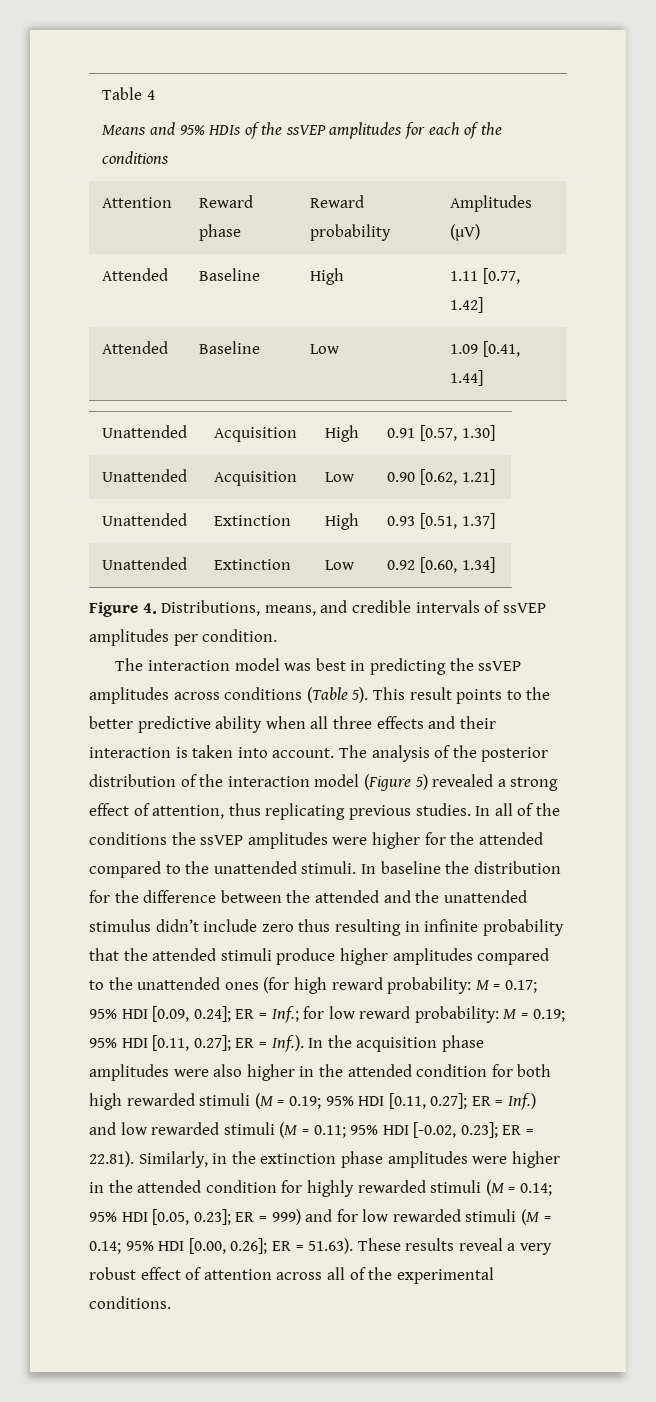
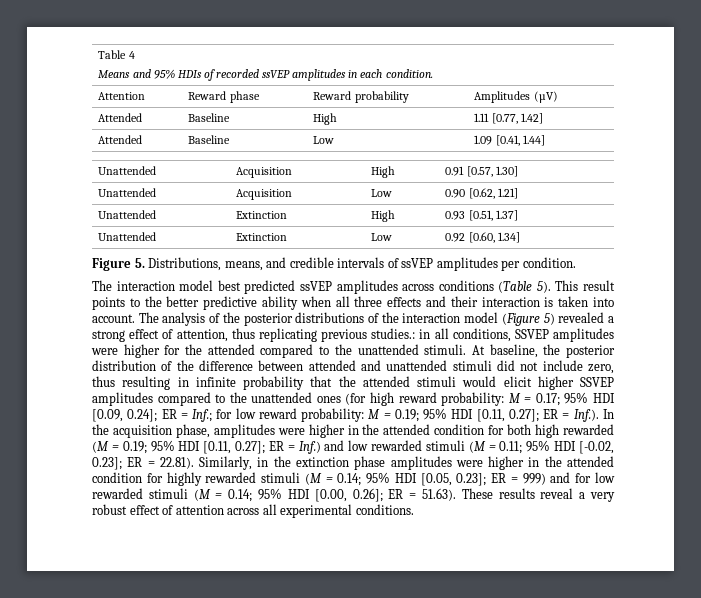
[261,122,502,139] [102,151,170,164] the ssVEP amplitudes for each of the conditions -> [215,69,433,81] recorded ssVEP amplitudes in each condition.
[142,603,157,614] 4. -> [134,258,145,268] 5.
[284,658,474,675] was best in predicting the -> [217,280,296,294] best predicted
[89,774,176,787] distribution -> [295,312,365,323] distributions
[415,803,560,816] [89,832,244,845] studies. In all of the conditions the ssVEP -> [371,328,549,342] studies.: in all conditions, SSVEP
[360,861,561,874] [89,890,110,903] In baseline the distribution for -> [471,344,615,358] [92,360,173,371] At baseline, the posterior distribution of
[286,890,311,903] the -> (304, 365) none
[415,890,527,903] [89,919,294,932] the unattended stimulus didn’t include zero -> [386,360,614,374] unattended stimuli did not include zero,
[276,948,388,965] produce higher -> [462,376,614,390] would elicit higher SSVEP
[441,1035,484,1052] [89,1064,243,1081] phase amplitudes were also -> [175,424,305,438] phase, amplitudes were
[199,1093,251,1106] stimuli -> (614, 429) none
[349,1267,393,1280] of the -> (277, 509) none

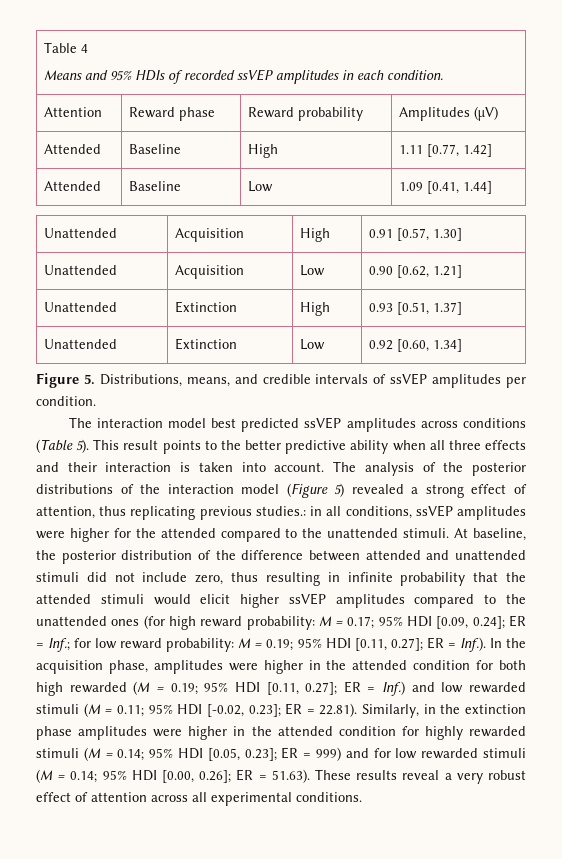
[514,329,549,339] SSVEP -> [415,505,453,517] ssVEP
[580,377,614,387] SSVEP -> [288,593,326,605] ssVEP

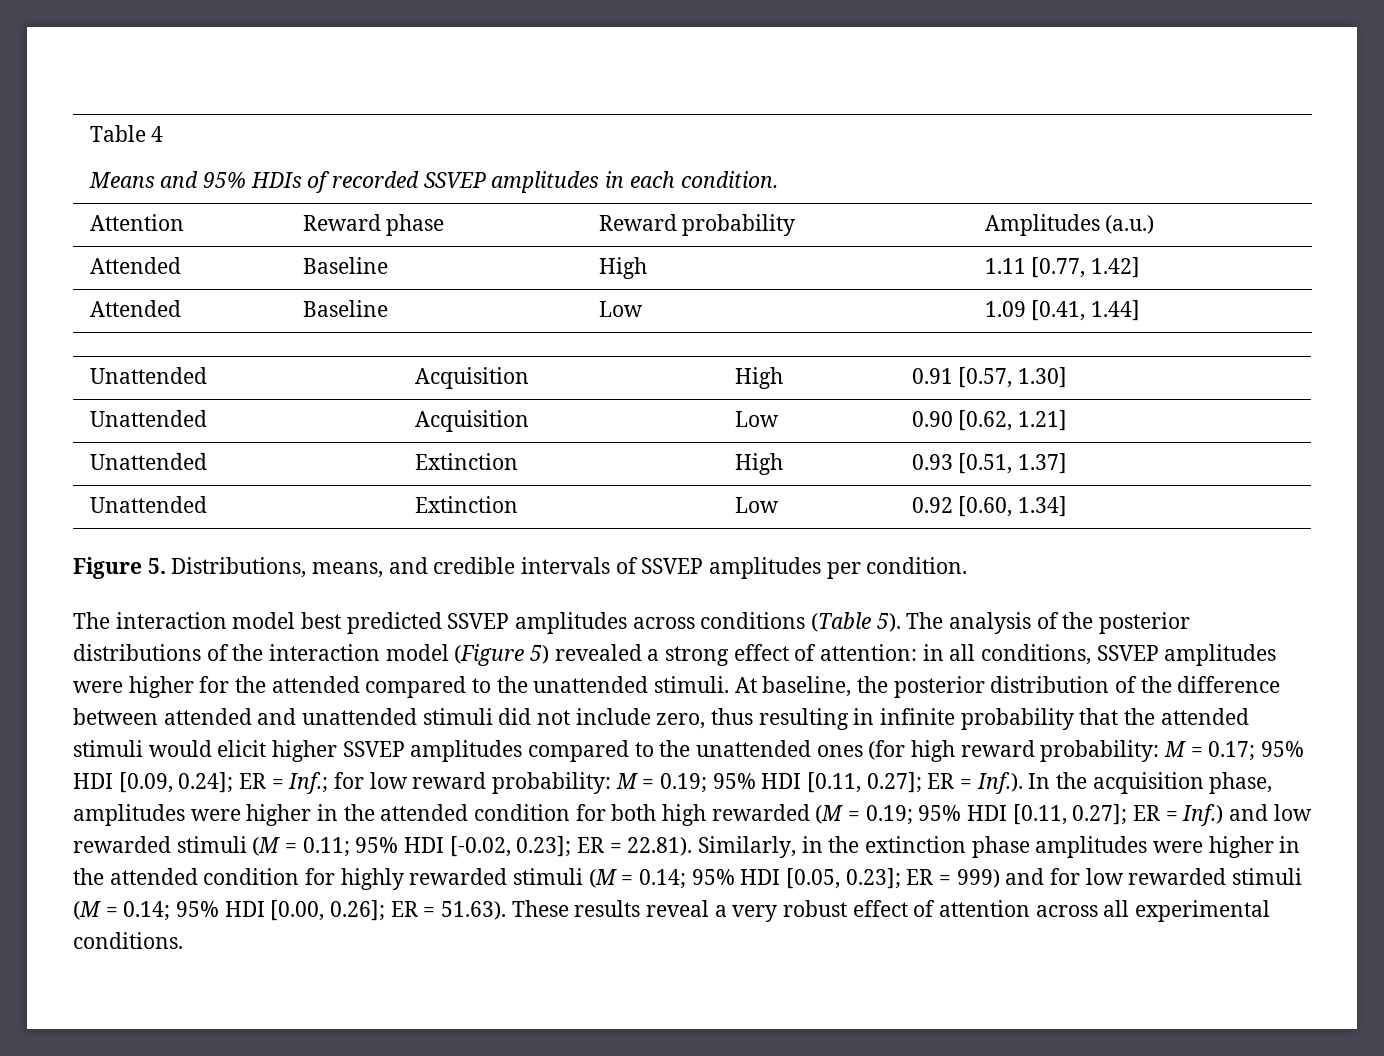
[237,69,274,81] ssVEP -> [423,172,486,188] SSVEP
[474,106,499,121] (µV) -> [1105,215,1155,234] (a.u.)
[390,373,428,385] ssVEP -> [641,558,704,574] SSVEP
[304,417,342,429] ssVEP -> [447,613,510,629] SSVEP
[93,439,526,454] [36,462,325,472] This result points to the better predictive ability when all three effects and their interaction is taken into account. -> (901, 622) none
[36,506,306,520] attention, thus replicating previous studies.: -> [820,644,918,661] attention:
[415,505,453,517] ssVEP -> [1096,645,1159,661] SSVEP
[288,593,326,605] ssVEP -> [342,741,405,757] SSVEP

